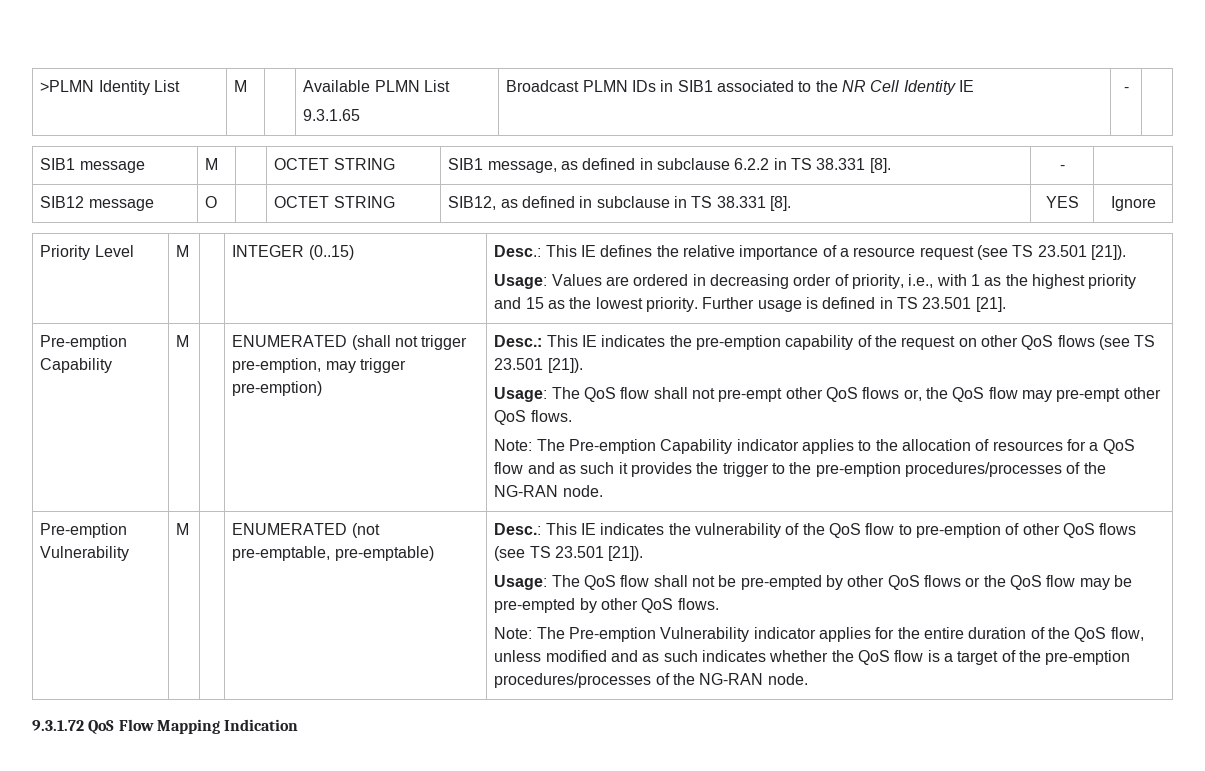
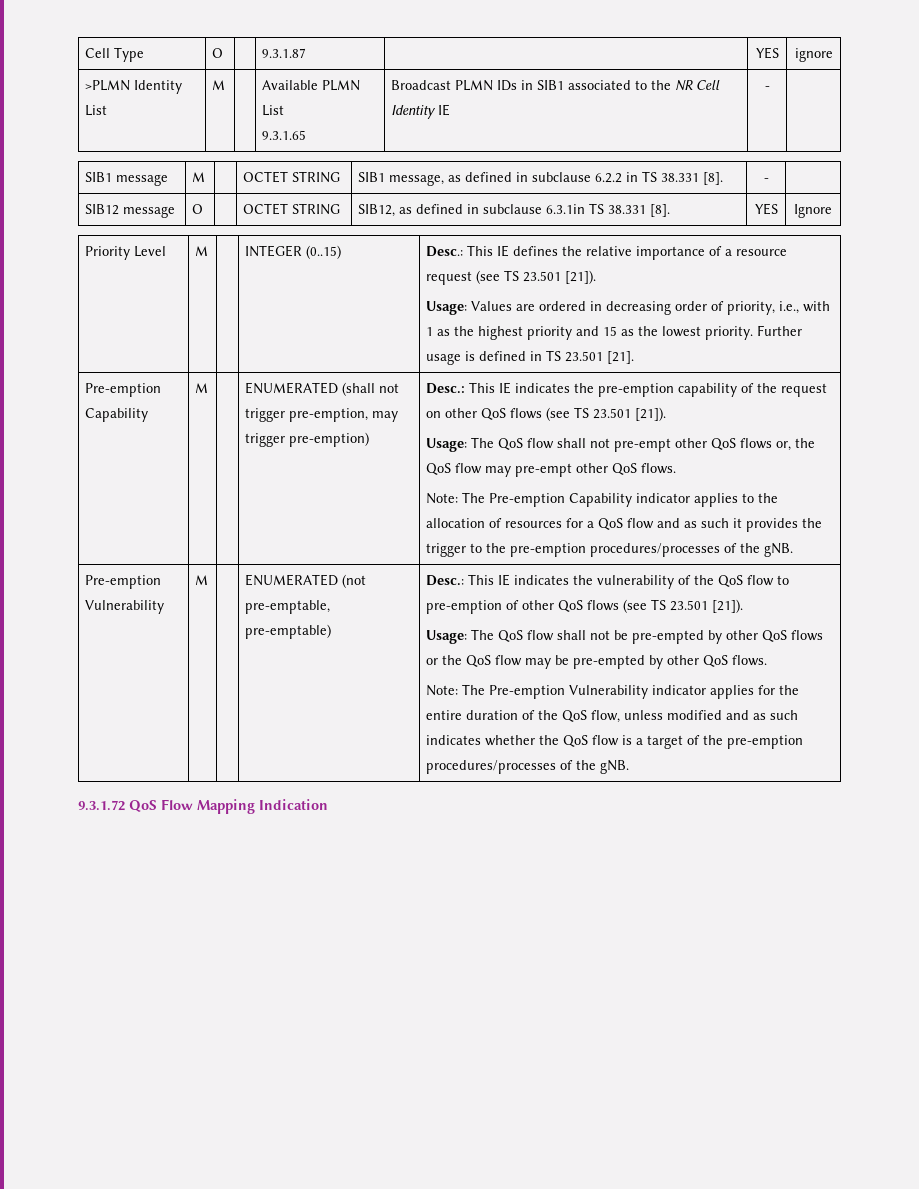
(40, 86) none -> [85,47,145,62] [212,48,224,58] [262,48,307,58] [755,47,779,59] [794,48,833,62] Cell Type | O | | 9.3.1.87 | | YES | ignore //
[674,196,688,208] in -> [546,204,586,214] 6.3.1in
[494,485,603,497] NG-RAN node. -> [764,543,794,557] gNB.
[699,673,808,685] NG-RAN node. -> [600,760,630,774] gNB.

